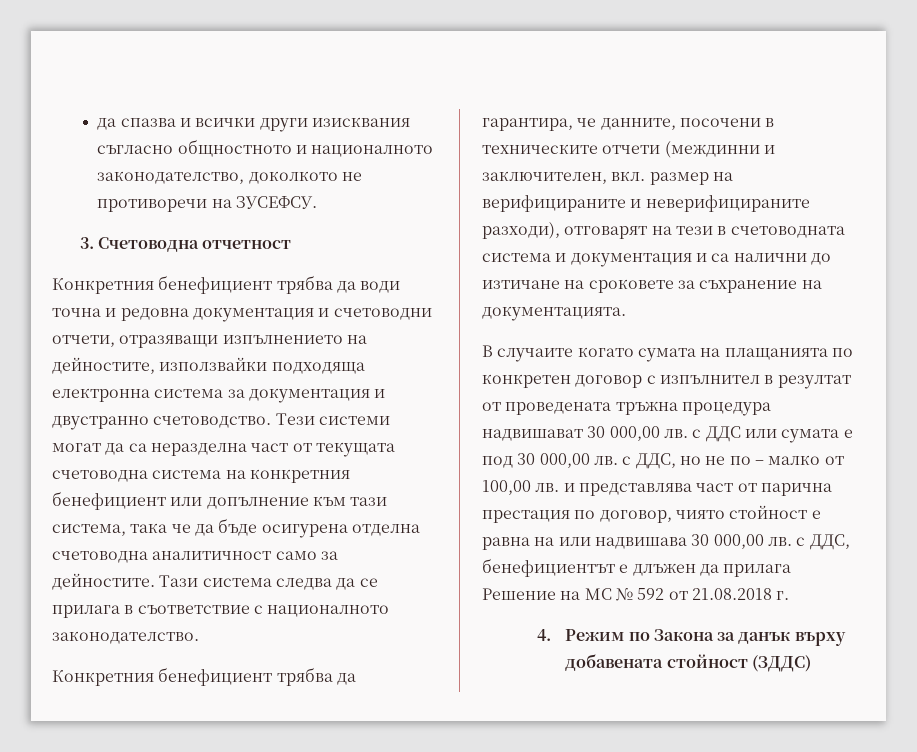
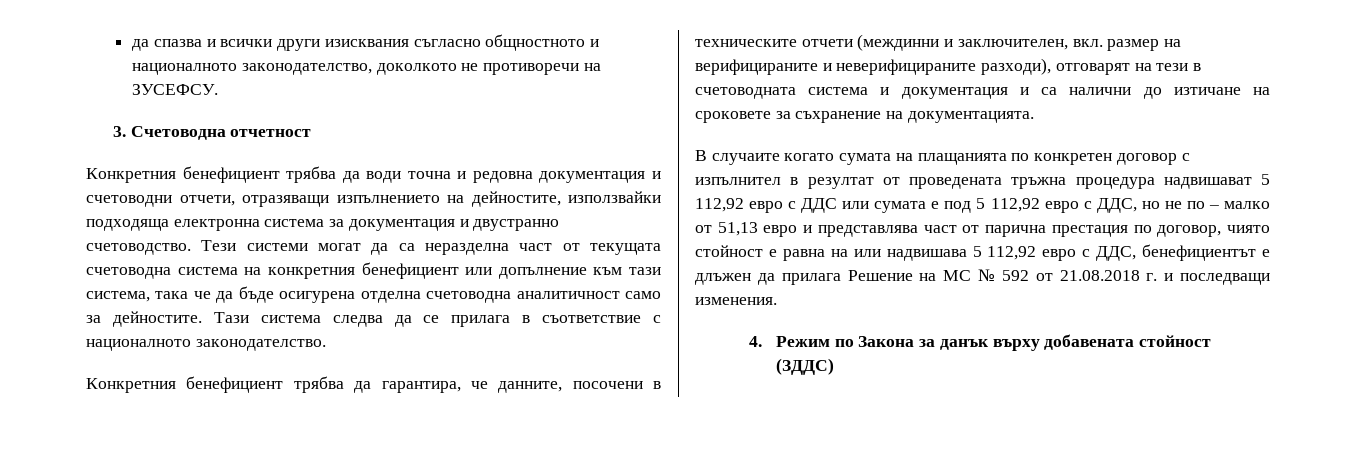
[587,426,688,441] 30 000,00 лв. -> [1261,174,1270,185] [695,198,784,213] 5 112,92 евро
[517,453,618,468] 30 000,00 лв. -> [976,198,1079,213] 5 112,92 евро
[482,480,560,495] 100,00 лв. -> [717,222,798,237] 51,13 евро
[691,534,792,549] 30 000,00 лв. -> [972,246,1077,261] 5 112,92 евро
(790, 595) none -> [1164,273,1270,285] [695,297,777,305] и последващи изменения.

